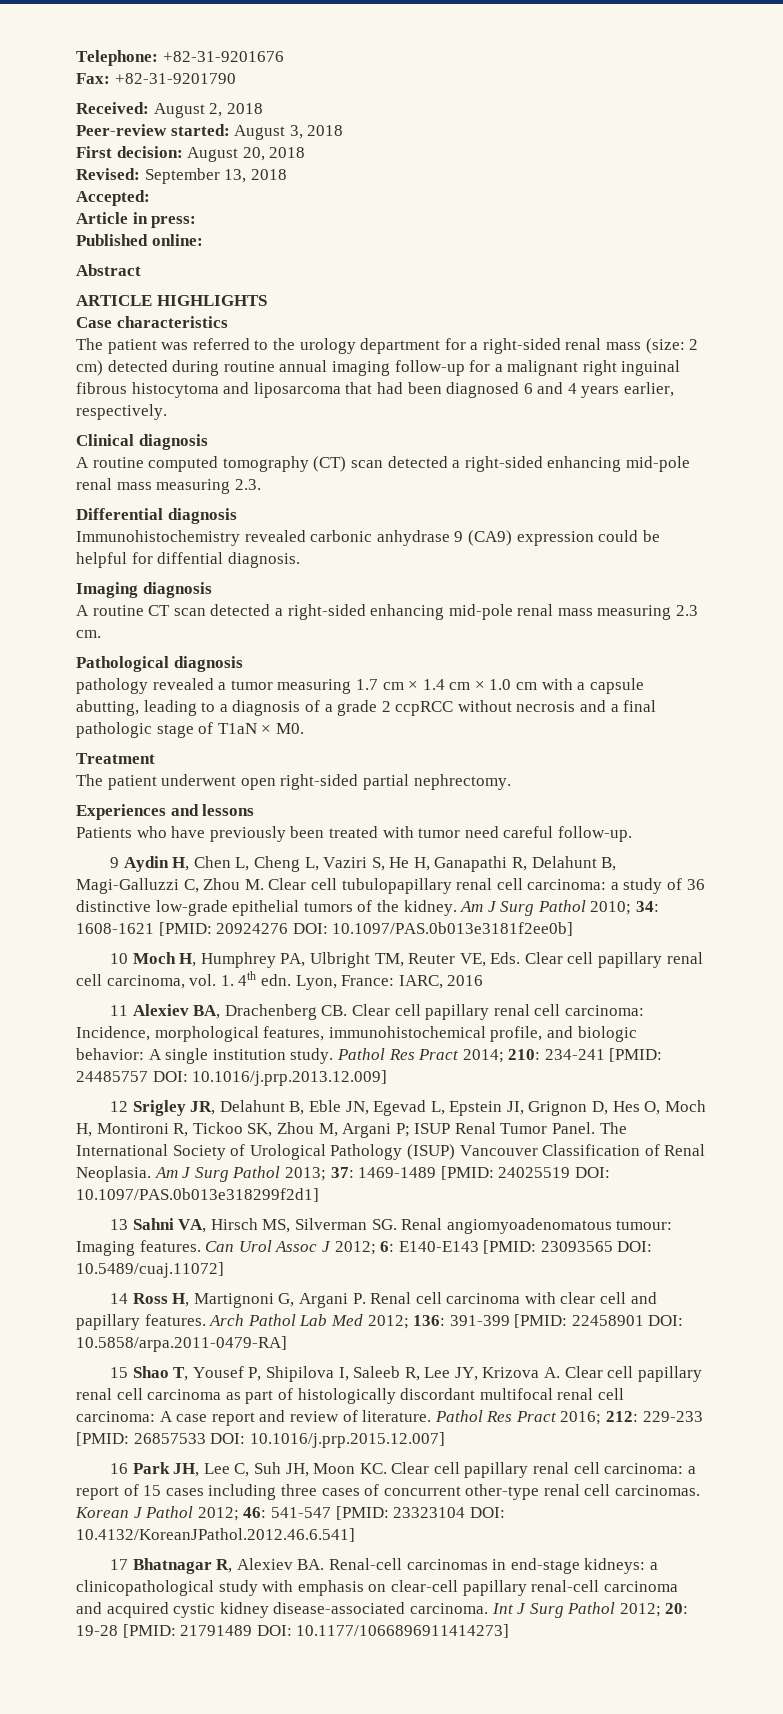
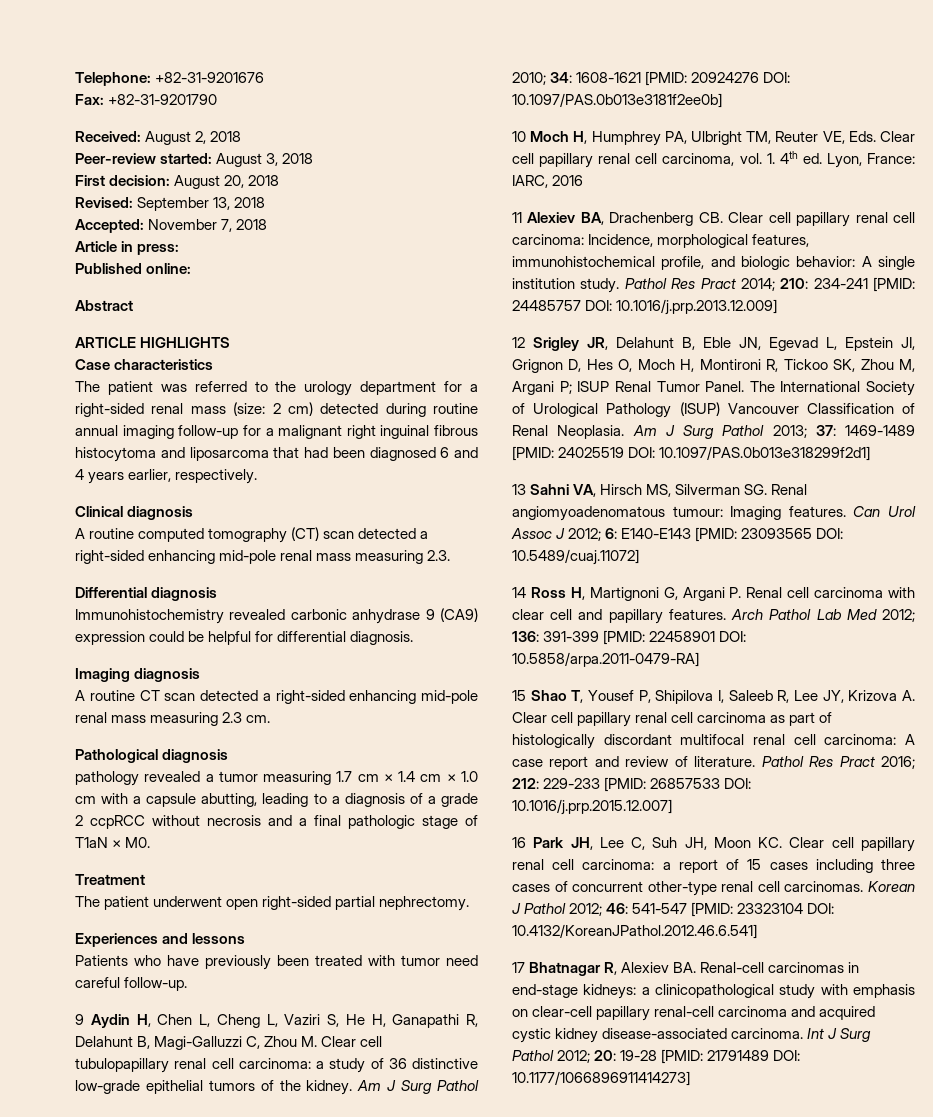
(150, 198) none -> [148,219,268,232] November 7, 2018
[157,552,224,564] diffential -> [277,631,347,642] differential
[260,974,291,986] edn. -> [802,153,822,164] ed.

